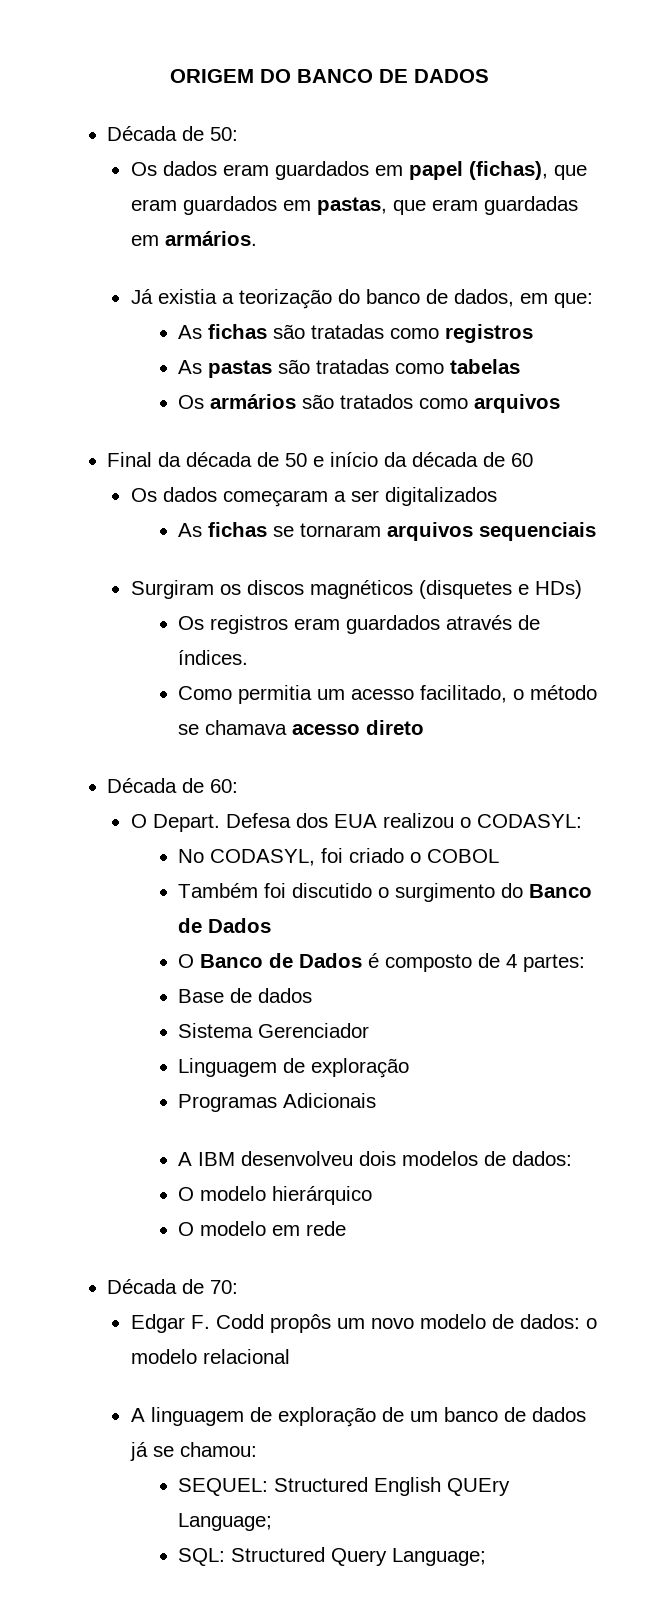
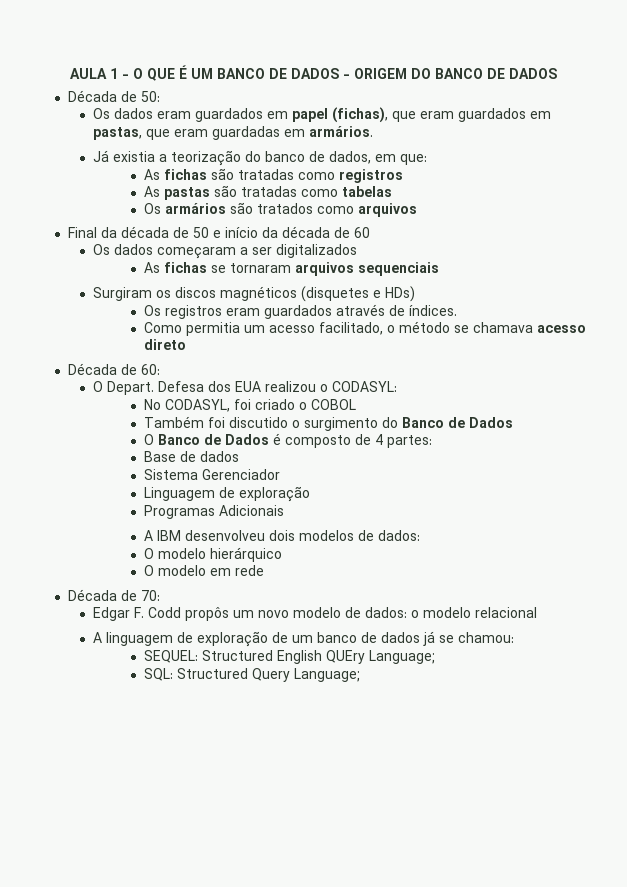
(170, 76) none -> [70,65,350,81] AULA 1 - O QUE É UM BANCO DE DADOS -

